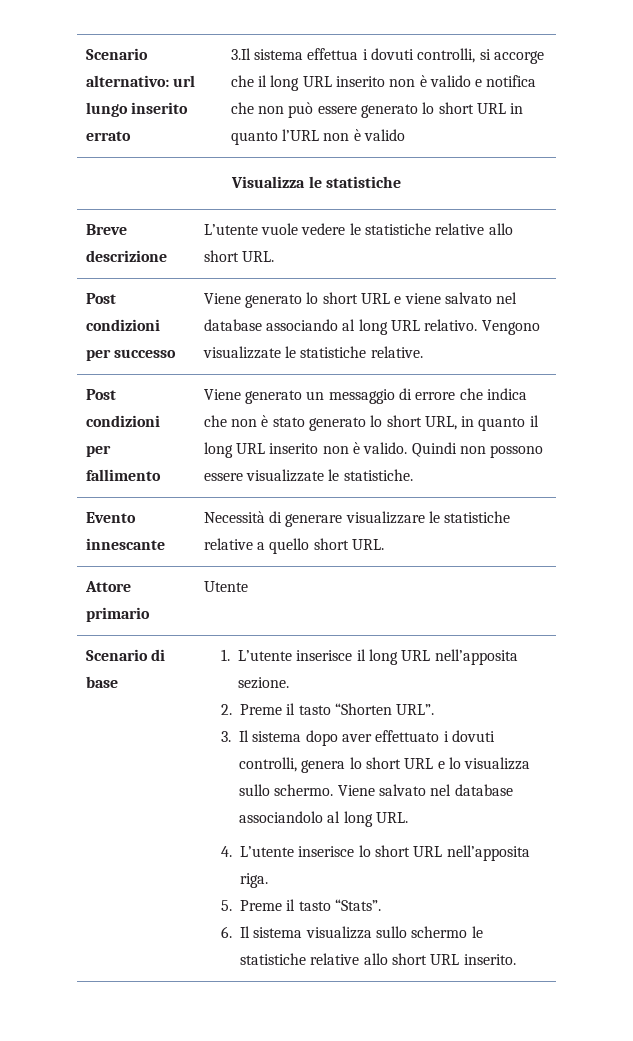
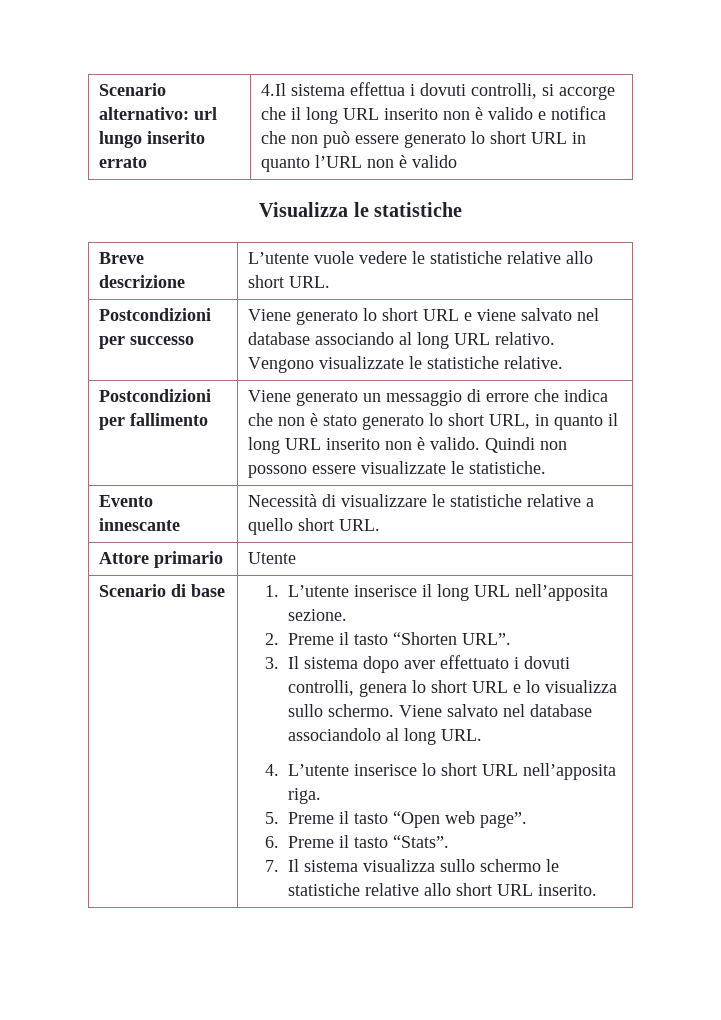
[230,48,251,60] 3.Il -> [260,83,286,96] 4.Il
[85,293,116,304] [85,319,160,331] Post condizioni -> [98,308,211,321] Postcondizioni
[85,389,116,400] [85,415,160,427] Post condizioni -> [98,389,211,402] Postcondizioni
[285,514,343,527] generare -> (336, 500) none
(331, 906) none -> [393,811,528,828] [265,835,389,848] “Open web page”. // 6. Preme il tasto
[221,926,233,938] 6. -> [265,860,280,872] 7.

